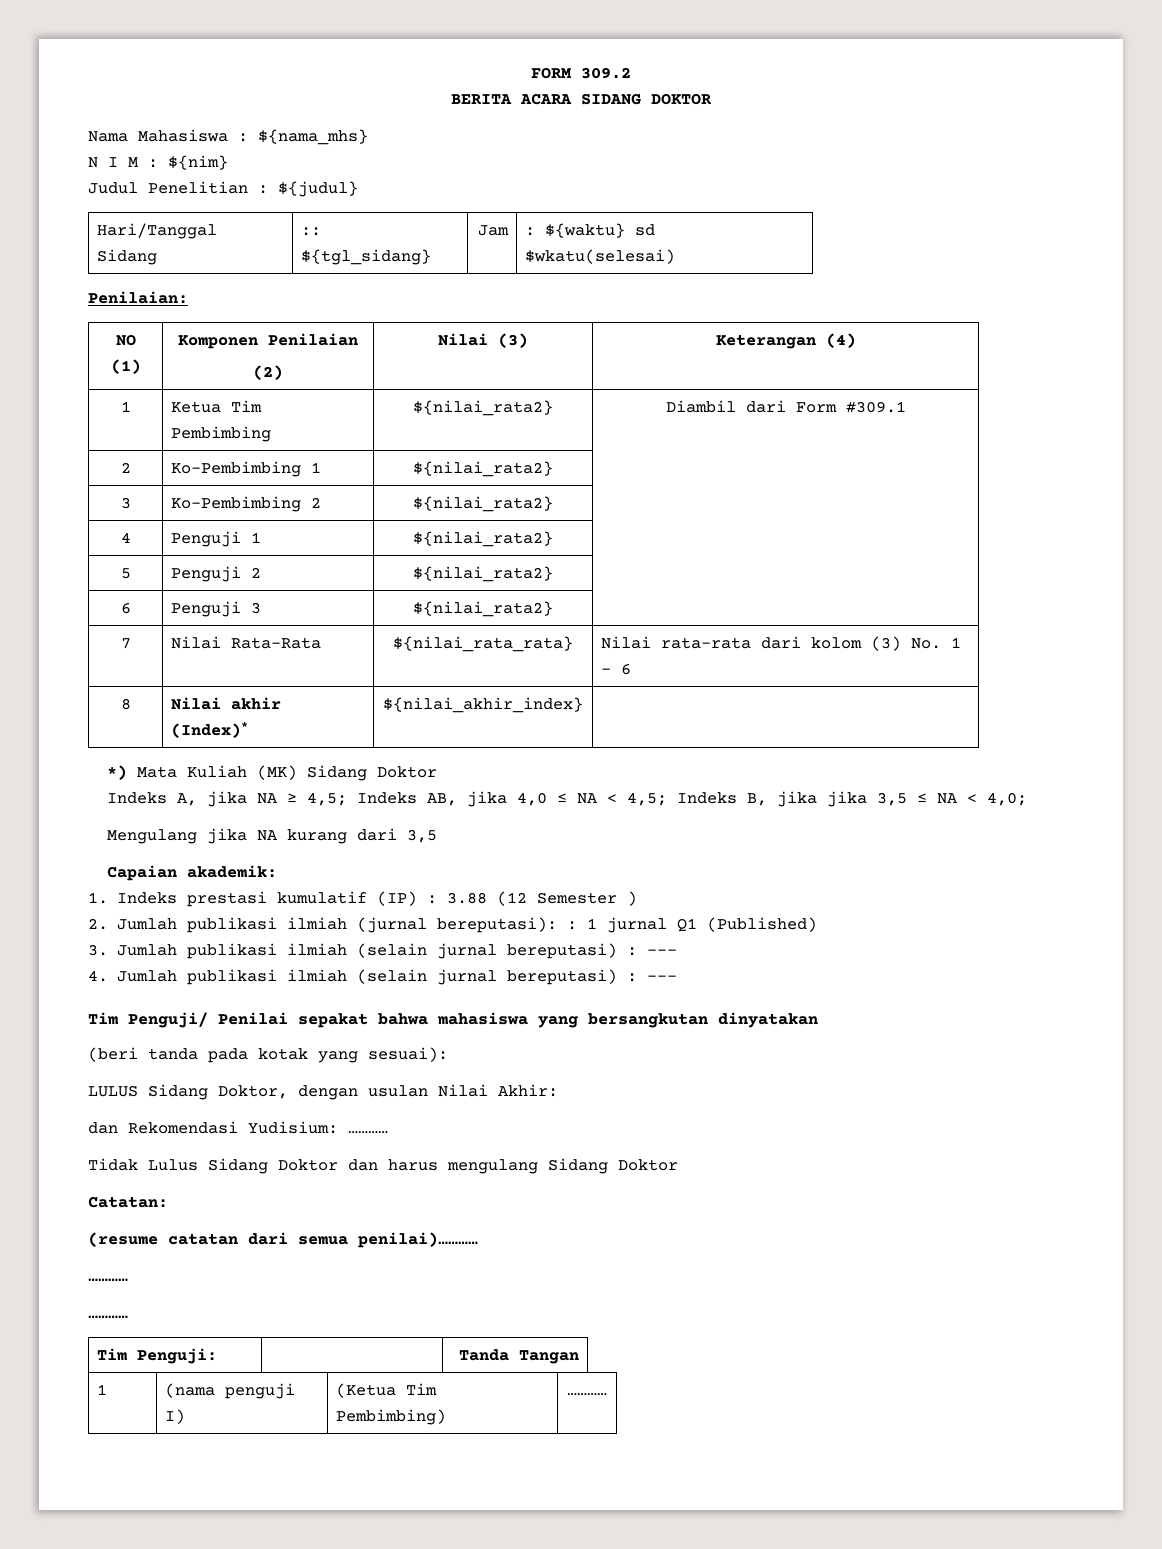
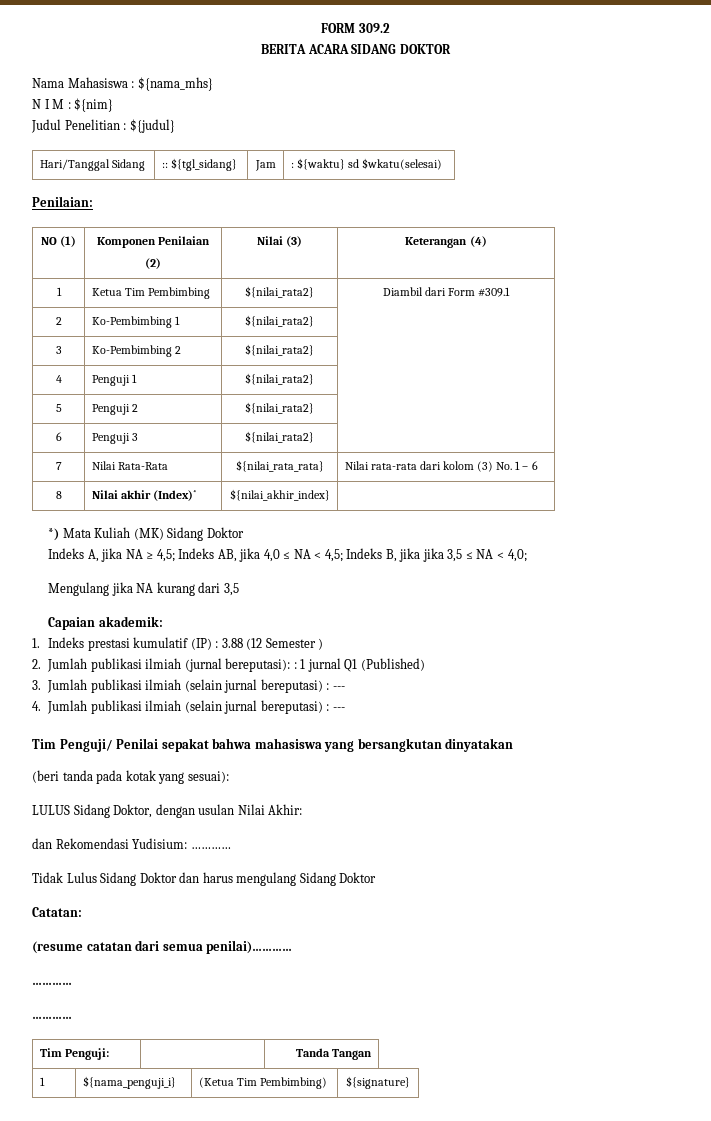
[164,1383,295,1399] [164,1409,185,1424] (nama penguji I) -> [82,1076,176,1089] ${nama_penguji_i}
[567,1393,607,1396] ………… -> [346,1076,410,1089] ${signature}

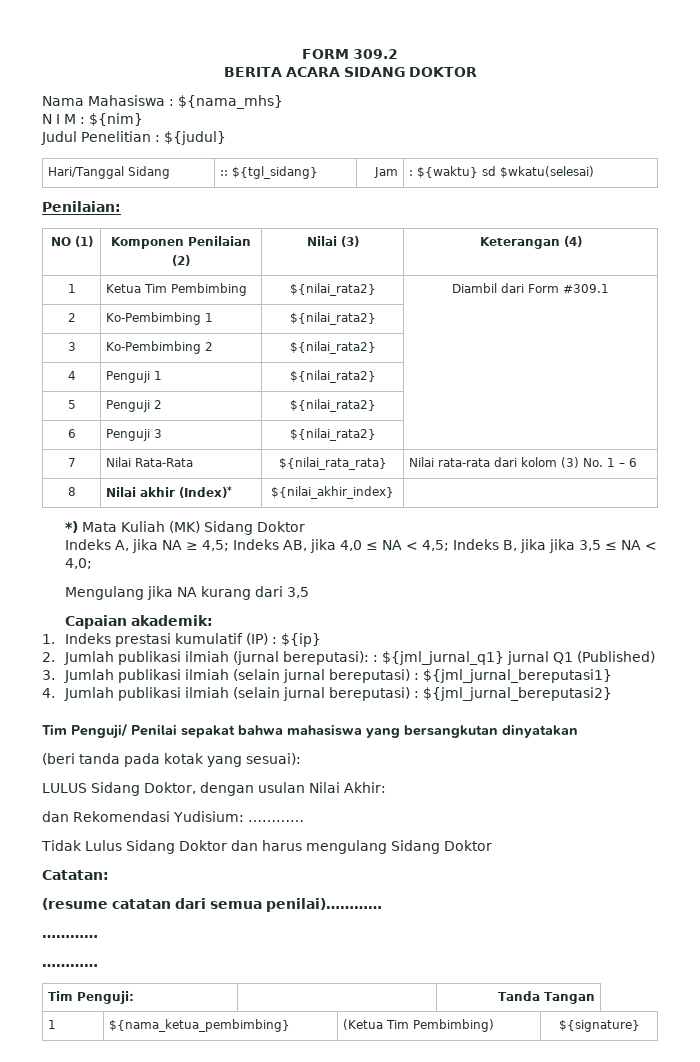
[221,638,324,650] 3.88 (12 Semester ) -> [280,633,321,647] ${ip}
[300,659,306,669] 1 -> [381,651,504,665] ${jml_jurnal_q1}
[332,686,345,690] --- -> [422,669,612,683] ${jml_jurnal_bereputasi1}
[332,707,345,711] --- -> [422,687,612,701] ${jml_jurnal_bereputasi2}
[82,1076,176,1089] ${nama_penguji_i} -> [109,1019,291,1032] ${nama_ketua_pembimbing}

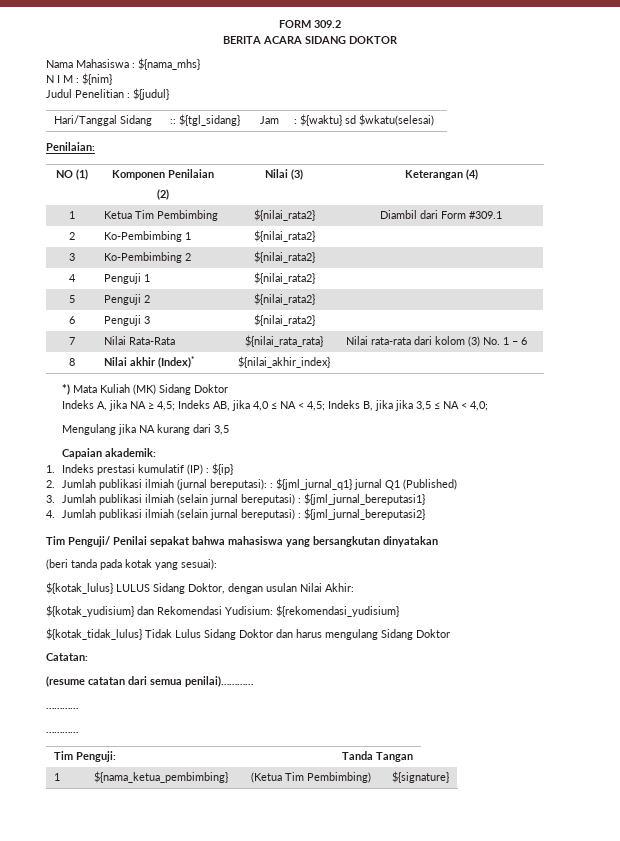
(301, 759) none -> [46,582,113,594] ${kotak_lulus}
(386, 787) none -> [46,605,134,617] ${kotak_yudisium}
[247,820,304,822] ………… // -> [276,605,399,617] [46,628,142,640] ${rekomendasi_yudisium} // ${kotak_tidak_lulus}

